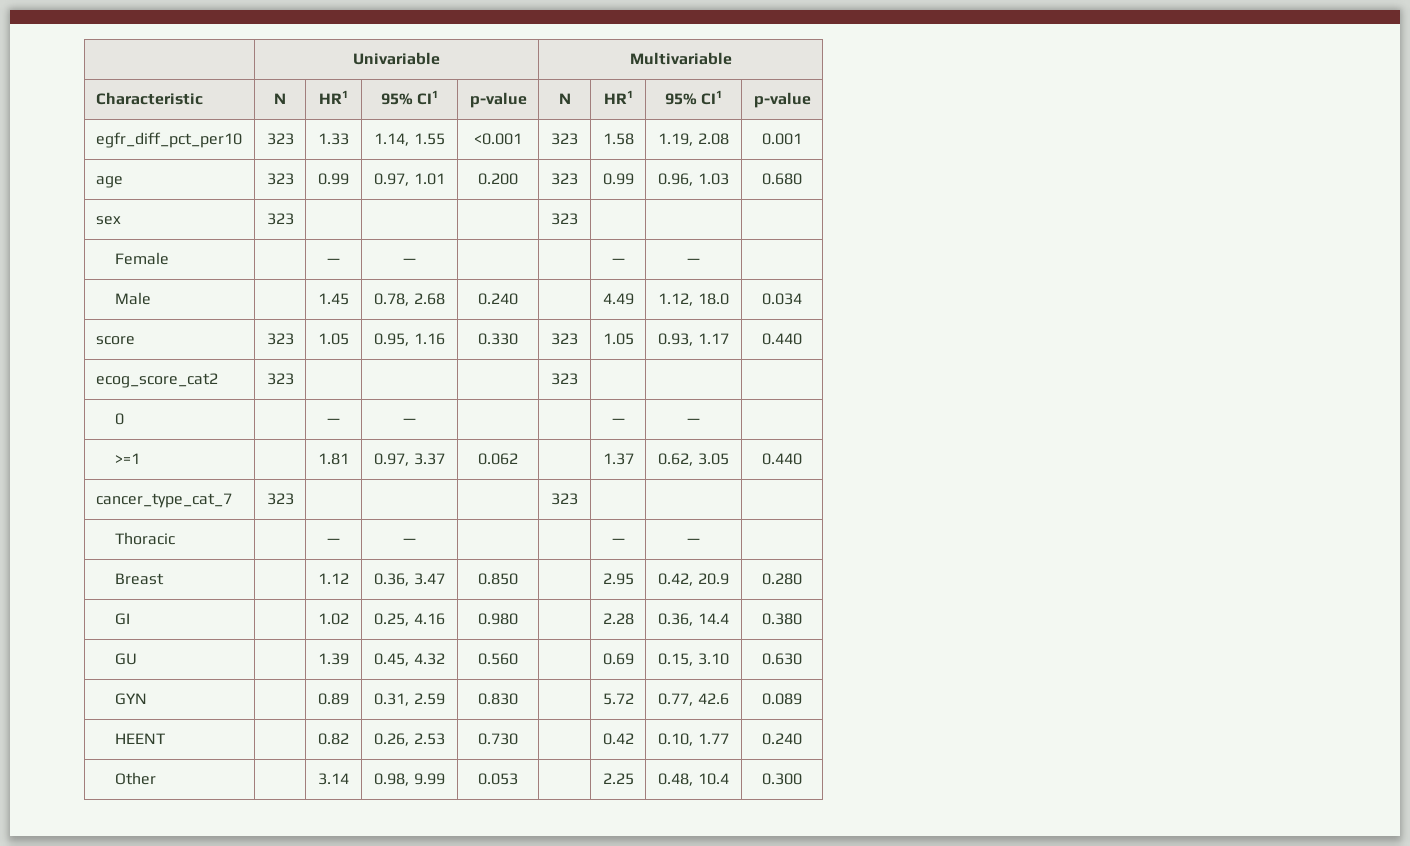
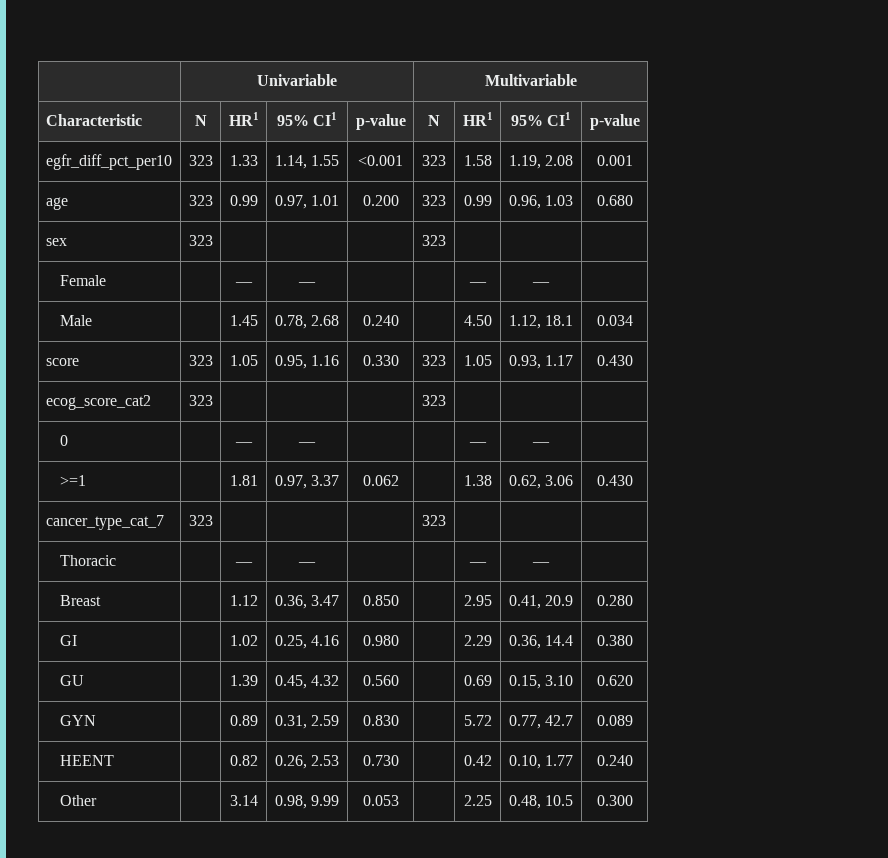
[602,293,634,305] 4.49 -> [463,315,492,326] 4.50
[697,293,729,305] 18.0 -> [545,315,574,326] 18.1
[762,333,802,345] 0.440 -> [596,355,633,366] 0.430
[602,453,634,465] 1.37 -> [463,475,492,486] 1.38
[697,453,729,465] [762,453,802,465] 3.05 | 0.440 -> [545,475,574,486] [596,475,633,486] 3.06 | 0.430
[658,573,694,586] 0.42, -> [508,595,541,609] 0.41,
[602,613,634,625] 2.28 -> [463,635,492,646] 2.29
[762,653,802,665] 0.630 -> [596,675,633,686] 0.620
[697,693,729,705] 42.6 -> [545,715,574,726] 42.7
[697,773,729,785] 10.4 -> [545,795,574,806] 10.5

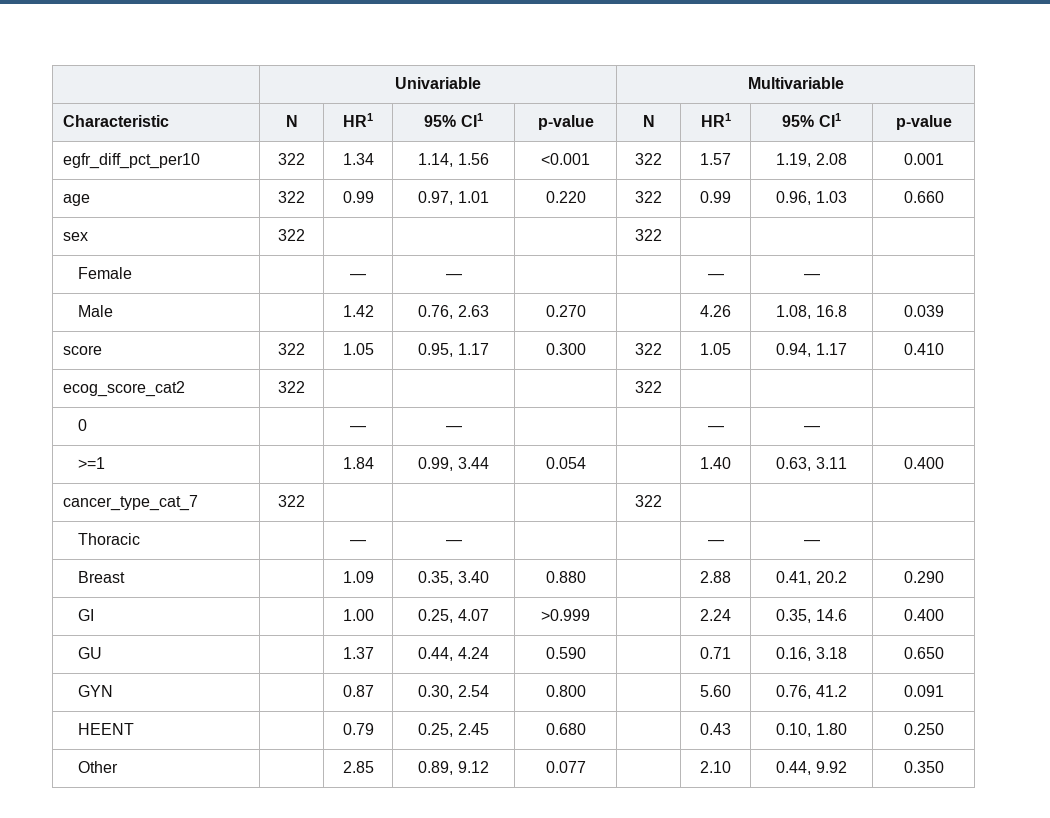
[188,155,213,166] [229,155,258,166] 323 | 1.33 -> [278,153,305,165] [342,153,374,165] 322 | 1.34
[311,155,340,166] 1.55 -> [457,153,489,165] 1.56
[422,155,446,166] [463,155,492,166] 323 | 1.58 -> [635,153,662,165] [700,153,731,165] 322 | 1.57
[188,195,213,206] 323 -> [278,191,305,203] 322
[362,195,399,206] [422,195,446,206] 0.200 | 323 -> [545,191,586,203] [635,191,662,203] 0.220 | 322
[596,195,633,206] 0.680 -> [903,191,944,203] 0.660
[188,235,213,246] [422,235,446,246] 323 | | | | 323 -> [278,229,305,241] [635,229,662,241] 322 | | | | 322
[229,315,258,326] [274,315,340,329] [362,315,399,326] [463,315,492,326] [508,315,574,329] [596,315,633,326] 1.45 | 0.78, 2.68 | 0.240 | | 4.50 | 1.12, 18.1 | 0.034 -> [342,305,374,317] [418,305,489,319] [545,305,586,317] [700,305,731,317] [776,305,847,319] [903,305,944,317] 1.42 | 0.76, 2.63 | 0.270 | | 4.26 | 1.08, 16.8 | 0.039
[188,355,213,366] 323 -> [278,343,305,355] 322
[311,355,340,366] [362,355,399,366] [422,355,446,366] [463,355,492,366] [508,355,574,369] [596,355,633,366] 1.16 | 0.330 | 323 | 1.05 | 0.93, 1.17 | 0.430 -> [457,343,489,355] [545,343,586,355] [635,343,662,355] [700,343,731,355] [776,343,847,357] [903,343,944,355] 1.17 | 0.300 | 322 | 1.05 | 0.94, 1.17 | 0.410
[188,395,213,406] [422,395,446,406] 323 | | | | 323 -> [278,381,305,393] [635,381,662,393] 322 | | | | 322
[229,475,258,486] [274,475,340,489] [362,475,399,486] [463,475,492,486] [508,475,574,489] [596,475,633,486] 1.81 | 0.97, 3.37 | 0.062 | | 1.38 | 0.62, 3.06 | 0.430 -> [342,457,374,469] [418,457,489,471] [545,457,586,469] [700,457,731,469] [776,457,847,471] [903,457,944,469] 1.84 | 0.99, 3.44 | 0.054 | | 1.40 | 0.63, 3.11 | 0.400
[188,515,213,526] [422,515,446,526] 323 | | | | 323 -> [278,495,305,507] [635,495,662,507] 322 | | | | 322
[229,595,258,606] [274,595,340,609] [362,595,399,606] [463,595,492,606] 1.12 | 0.36, 3.47 | 0.850 | | 2.95 -> [342,571,374,583] [418,571,489,585] [545,571,586,583] [700,571,731,583] 1.09 | 0.35, 3.40 | 0.880 | | 2.88
[545,595,574,606] [596,595,633,606] 20.9 | 0.280 -> [815,571,847,583] [903,571,944,583] 20.2 | 0.290
[229,635,258,646] [274,635,340,649] [362,635,399,646] [463,635,492,646] [508,635,574,649] [596,635,633,646] [59,675,84,686] [229,675,258,686] [274,675,340,689] [362,675,399,686] [463,675,492,686] [508,675,574,689] [596,675,633,686] [59,715,96,726] [229,715,258,726] [274,715,340,729] [362,715,399,726] [463,715,492,726] [508,715,574,729] [596,715,633,726] [59,755,114,766] [229,755,258,766] [274,755,340,769] [362,755,399,766] [463,755,492,766] 1.02 | 0.25, 4.16 | 0.980 | | 2.29 | 0.36, 14.4 | 0.380 // GU | | 1.39 | 0.45, 4.32 | 0.560 | | 0.69 | 0.15, 3.10 | 0.620 // GYN | | 0.89 | 0.31, 2.59 | 0.830 | | 5.72 | 0.77, 42.7 | 0.089 // HEENT | | 0.82 | 0.26, 2.53 | 0.730 | | 0.42 -> [342,609,374,621] [418,609,489,623] [541,609,590,621] [700,609,731,621] [776,609,847,623] [903,609,944,621] [77,647,102,659] [342,647,374,659] [418,647,489,661] [545,647,586,659] [700,647,731,659] [776,647,847,661] [903,647,944,659] [77,685,113,697] [342,685,374,697] [418,685,489,699] [545,685,586,697] [700,685,731,697] [776,685,847,699] [903,685,944,697] [77,723,134,735] [342,723,374,735] [418,723,489,737] [545,723,586,735] [700,723,731,735] 1.00 | 0.25, 4.07 | >0.999 | | 2.24 | 0.35, 14.6 | 0.400 // GU | | 1.37 | 0.44, 4.24 | 0.590 | | 0.71 | 0.16, 3.18 | 0.650 // GYN | | 0.87 | 0.30, 2.54 | 0.800 | | 5.60 | 0.76, 41.2 | 0.091 // HEENT | | 0.79 | 0.25, 2.45 | 0.680 | | 0.43
[545,755,574,766] [596,755,633,766] 1.77 | 0.240 -> [815,723,847,735] [903,723,944,735] 1.80 | 0.250
[229,795,258,806] [274,795,340,809] [362,795,399,806] [463,795,492,806] [508,795,574,809] [596,795,633,806] 3.14 | 0.98, 9.99 | 0.053 | | 2.25 | 0.48, 10.5 | 0.300 -> [342,761,374,773] [418,761,489,775] [545,761,586,773] [700,761,731,773] [776,761,847,775] [903,761,944,773] 2.85 | 0.89, 9.12 | 0.077 | | 2.10 | 0.44, 9.92 | 0.350

